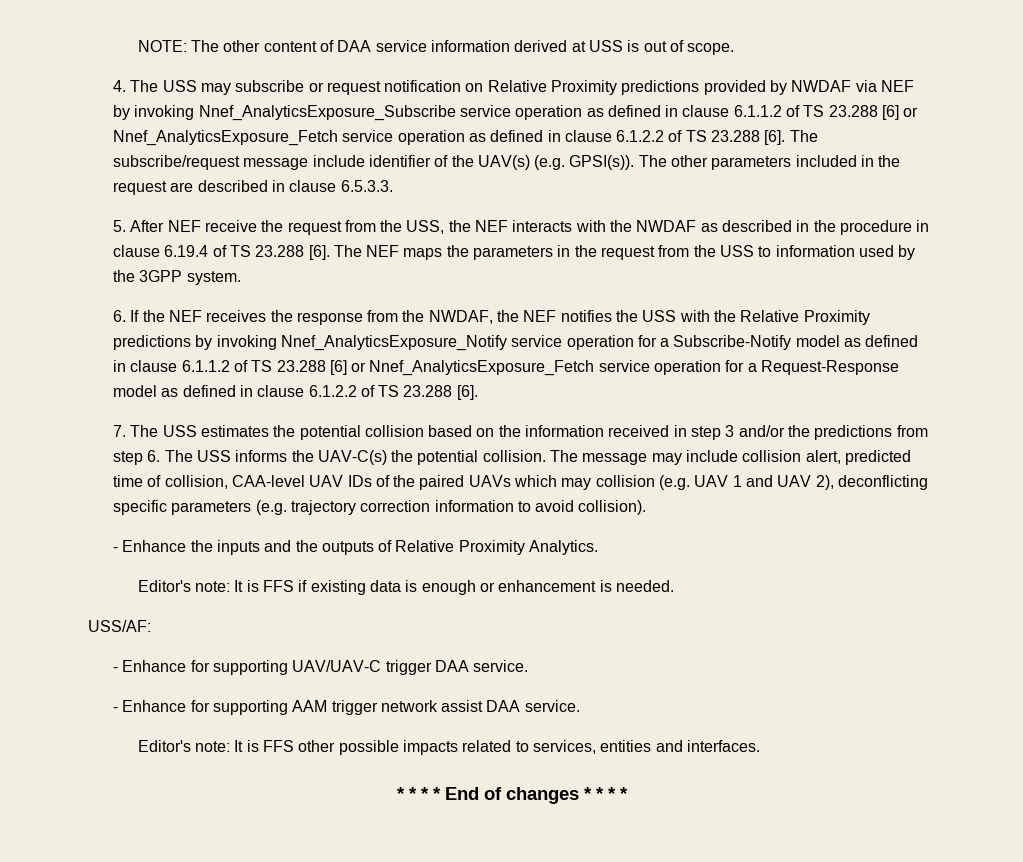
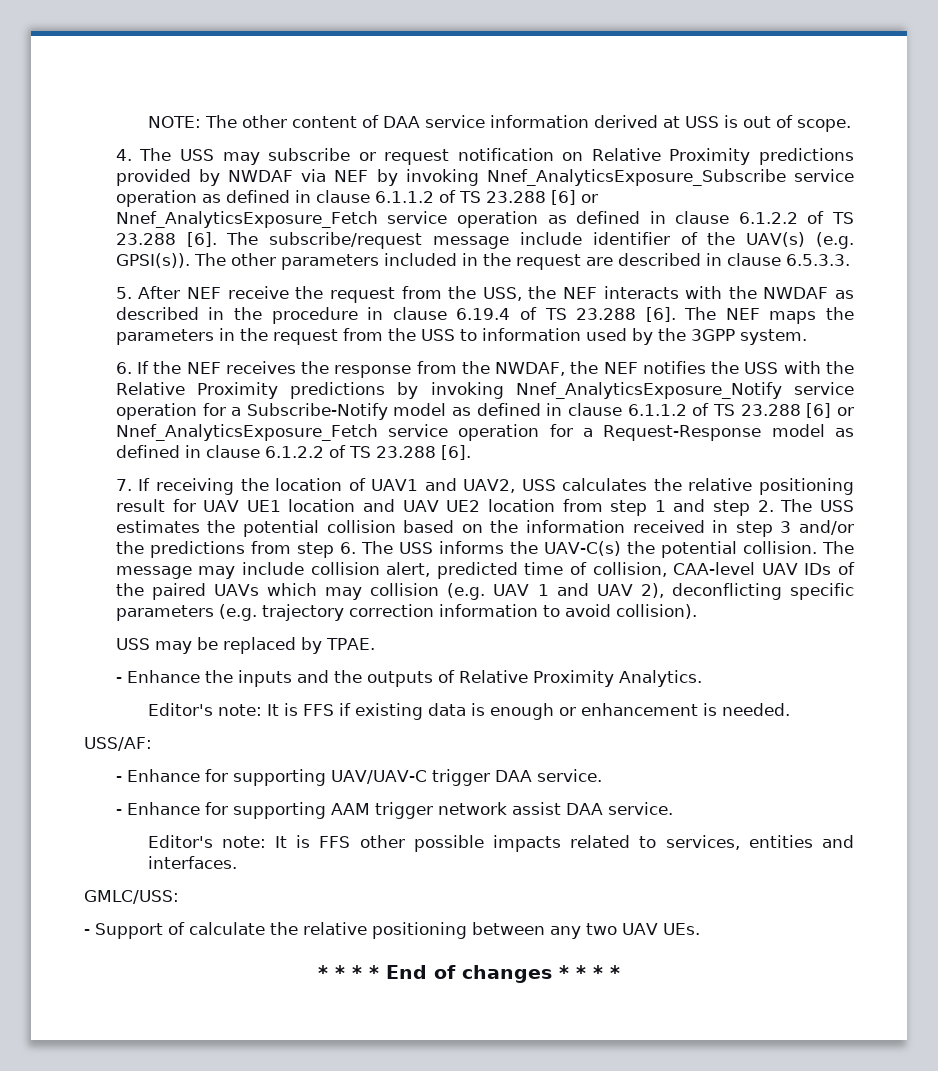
(126, 431) none -> [138,478,855,495] [115,499,774,516] If receiving the location of UAV1 and UAV2, USS calculates the relative positioning result for UAV UE1 location and UAV UE2 location from step 1 and step 2.
(647, 507) none -> [115,637,375,654] // USS may be replaced by TPAE.
(760, 746) none -> [84,890,179,904] [84,922,700,939] // GMLC/USS: // - Support of calculate the relative positioning between any two UAV UEs.

